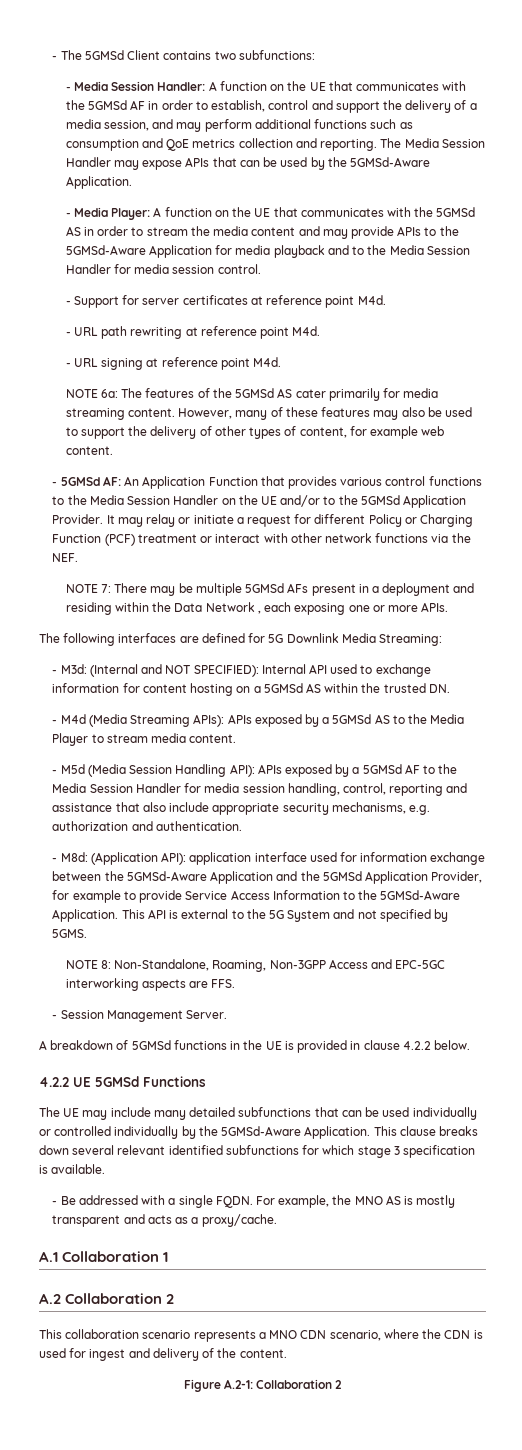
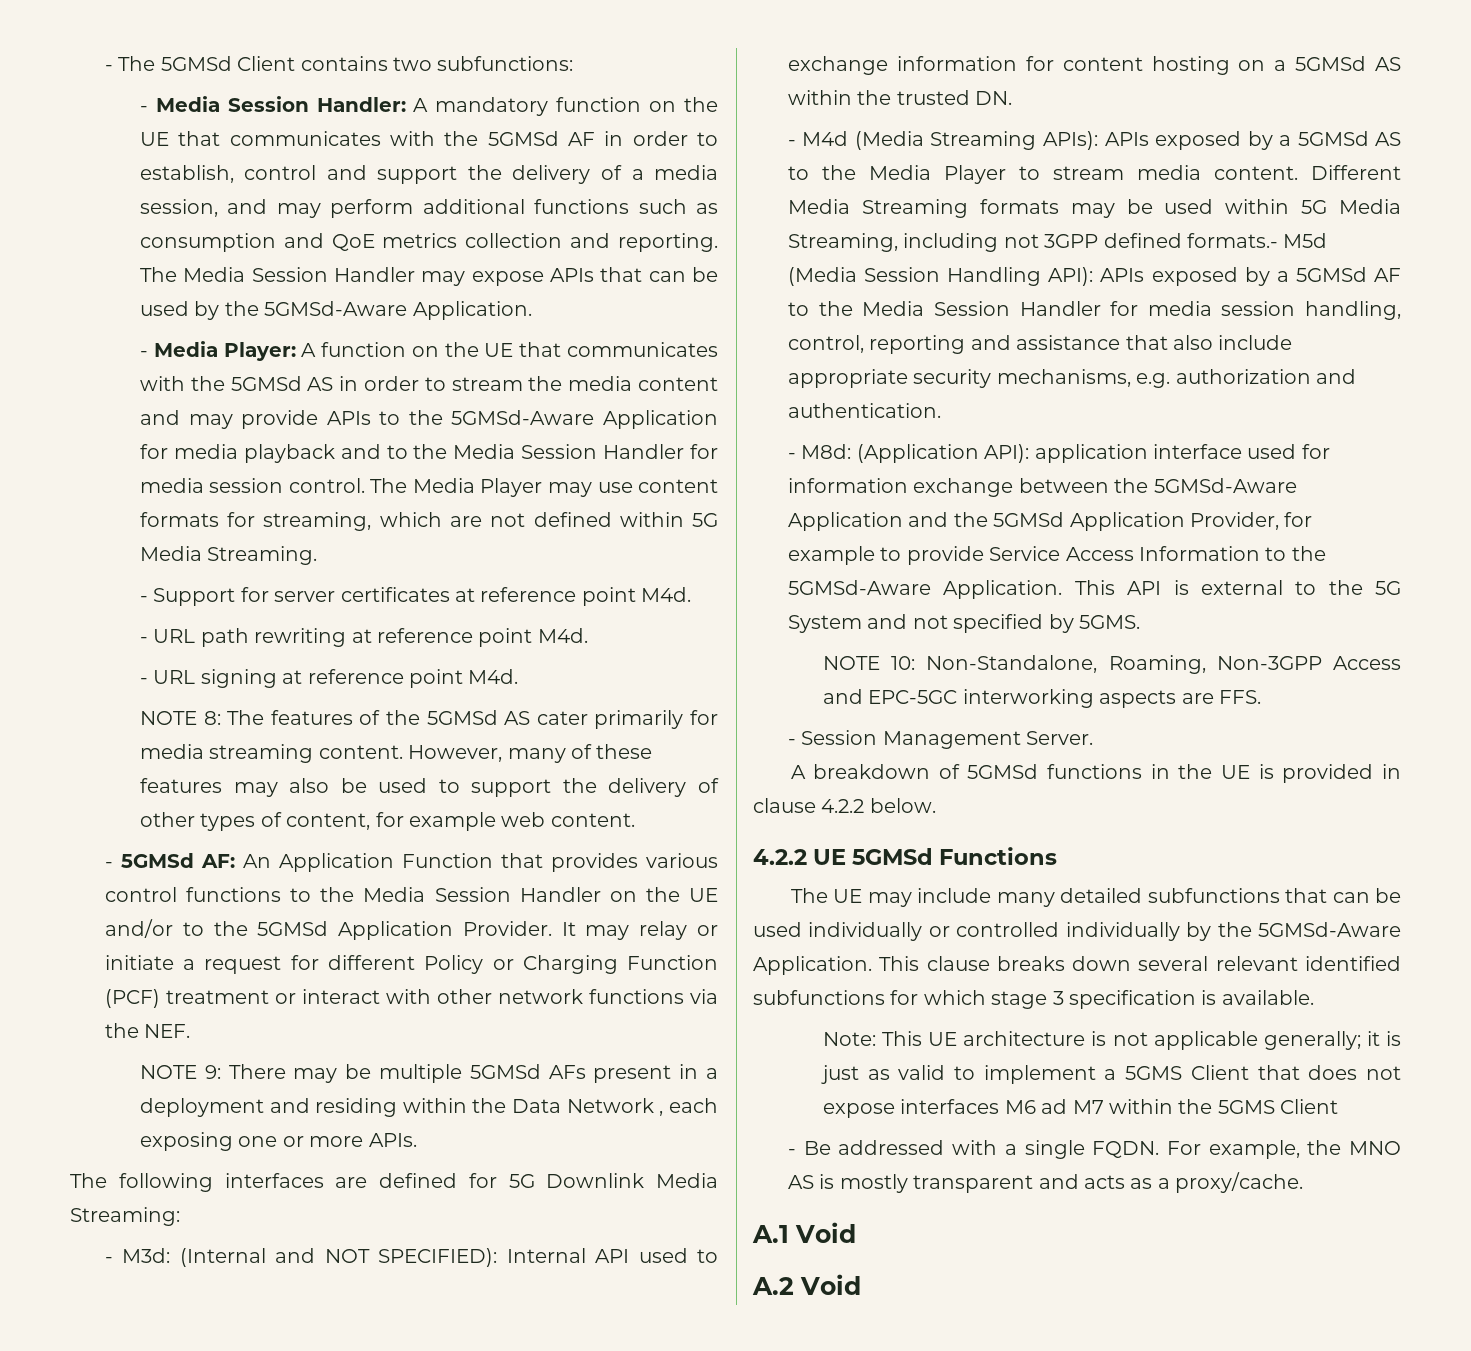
(217, 86) none -> [435,97,549,116] mandatory
(261, 269) none -> [370,478,718,497] [139,512,718,531] [139,546,318,565] The Media Player may use content formats for streaming, which are not defined within 5G Media Streaming.
[100,389,118,398] 6a: -> [203,711,221,725] 8:
[100,584,111,593] 7: -> [204,1065,221,1079] 9:
[52,770,58,774] // - -> [1311,165,1401,180] [787,199,1401,218] [787,233,1278,252] Different Media Streaming formats may be used within 5G Media Streaming, including not 3GPP defined formats.-
[100,960,111,969] 8: -> [891,656,916,670] 10:
(106, 1169) none -> [822,1031,1401,1050] [820,1065,1401,1084] [822,1099,1339,1118] // Note: This UE architecture is not applicable generally; it is just as valid to implement a 5GMS Client that does not expose interfaces M6 ad M7 within the 5GMS Client
[62,1251,169,1262] Collaboration 1 -> [795,1222,856,1243] Void
[65,1293,175,1304] [39,1329,483,1342] [39,1348,287,1361] [183,1379,343,1392] Collaboration 2 // This collaboration scenario represents a MNO CDN scenario, where the CDN is used for ingest and delivery of the content. // Figure A.2-1: Collaboration 2 -> [800,1274,861,1295] Void

